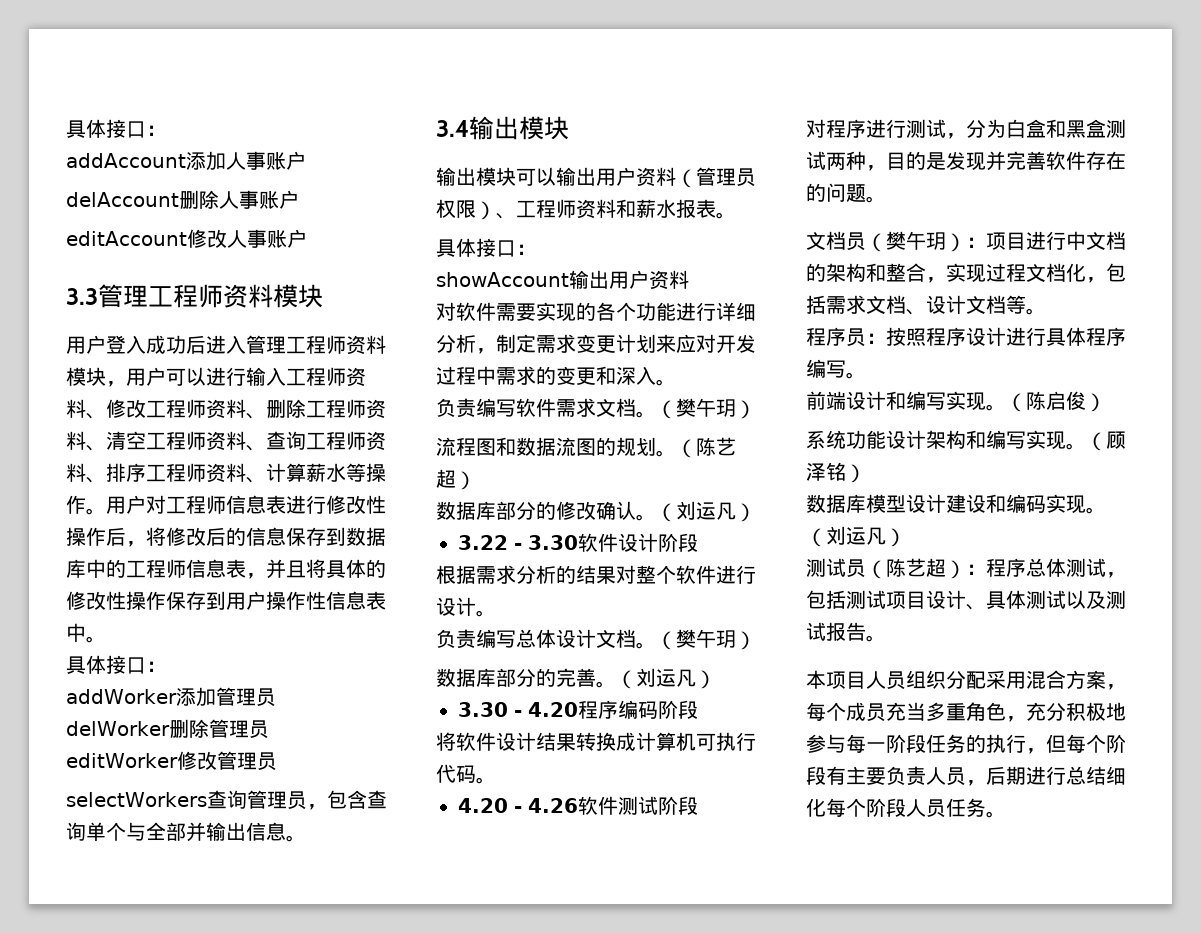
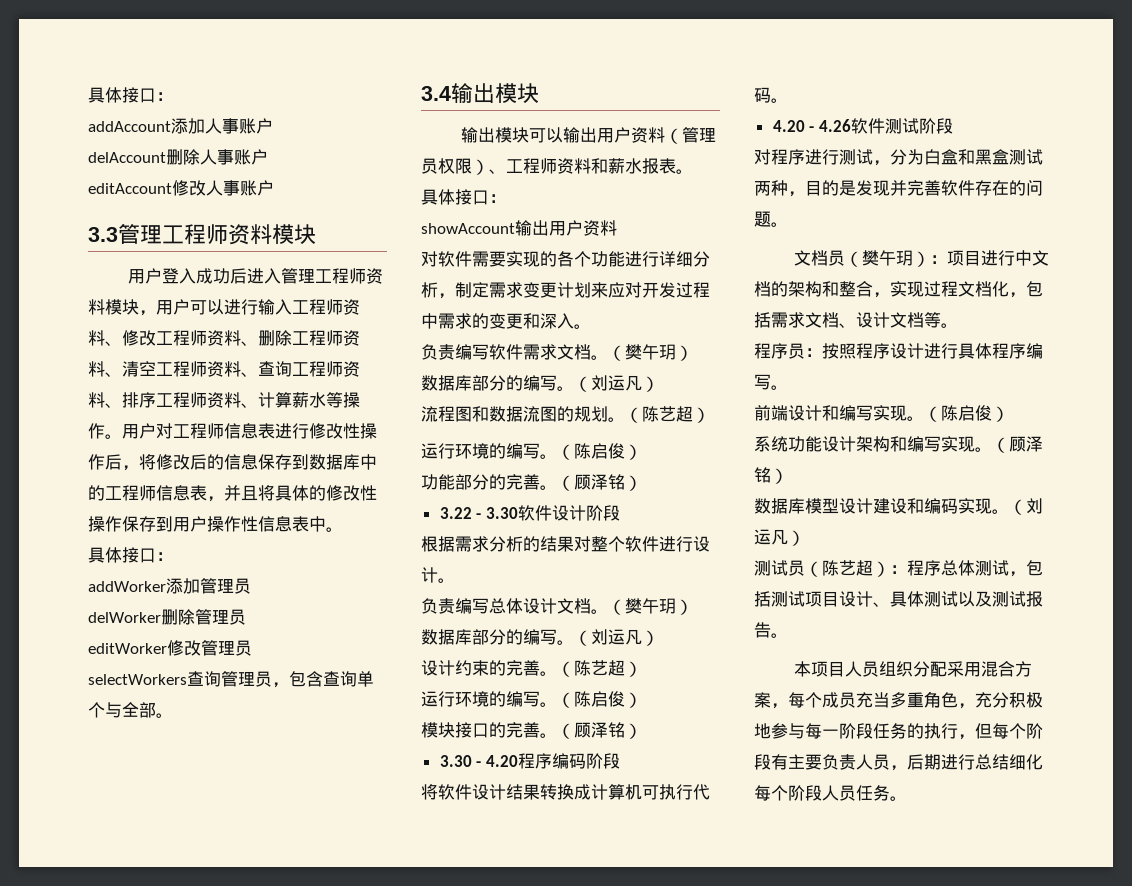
[186,822,286,842] 并输出信息 -> (156, 710) none
(756, 409) none -> [421,375,659,392] // 数据库部分的编写。（刘运凡）
[436,501,736,522] 数据库部分的修改确认。（刘运凡 -> [421,443,642,460] [421,474,625,491] 运行环境的编写。（陈启俊） // 功能部分的完善。（顾泽铭
[556,668,716,689] 完善。（刘运凡） -> [523,629,659,646] [421,660,642,677] [421,691,642,708] [421,722,642,739] 编写。（刘运凡） // 设计约束的完善。（陈艺超） // 运行环境的编写。（陈启俊） // 模块接口的完善。（顾泽铭）

